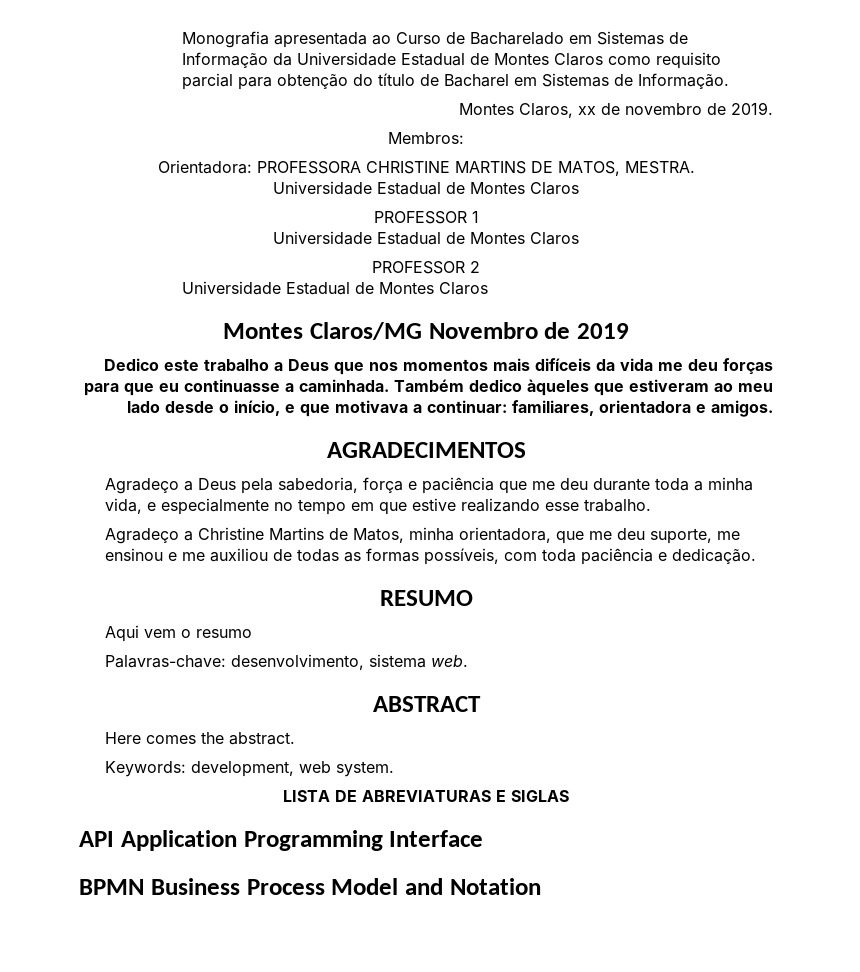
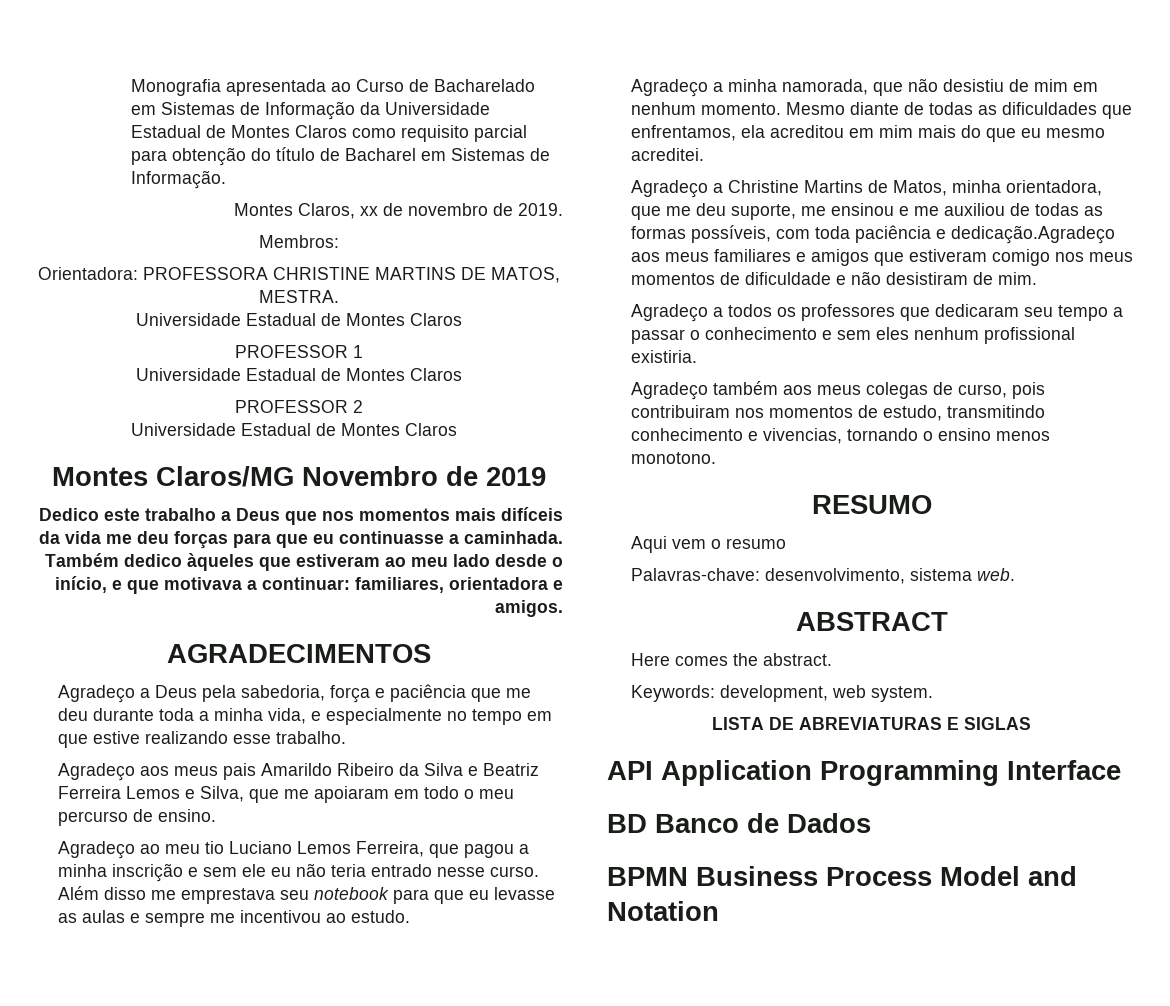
(651, 505) none -> [58,763,540,781] [58,786,515,803] [58,809,217,826] [58,841,530,859] [58,863,540,882] [58,886,556,904] [58,910,411,927] [631,78,1099,97] [631,102,1133,119] [631,125,1106,142] [631,148,705,161] // Agradeço aos meus pais Amarildo Ribeiro da Silva e Beatriz Ferreira Lemos e Silva, que me apoiaram em todo o meu percurso de ensino. // Agradeço ao meu tio Luciano Lemos Ferreira, que pagou a minha inscrição e sem ele eu não teria entrado nesse curso. Além disso me emprestava seu notebook para que eu levasse as aulas e sempre me incentivou ao estudo. // Agradeço a minha namorada, que não desistiu de mim em nenhum momento. Mesmo diante de todas as dificuldades que enfrentamos, ela acreditou em mim mais do que eu mesmo acreditei.
[671,548,756,564] dedicação. -> [951,225,1116,244] [631,249,1134,266] [631,271,1038,285] [631,304,1124,322] [631,327,1076,344] [631,350,698,363] [631,381,1046,400] [631,405,1046,421] [631,428,1051,444] [631,452,717,464] dedicação.Agradeço aos meus familiares e amigos que estiveram comigo nos meus momentos de dificuldade e não desistiram de mim. // Agradeço a todos os professores que dedicaram seu tempo a passar o conhecimento e sem eles nenhum profissional existiria. // Agradeço também aos meus colegas de curso, pois contribuiram nos momentos de estudo, transmitindo conhecimento e vivencias, tornando o ensino menos monotono.
(484, 838) none -> [607,813,871,833] // BD Banco de Dados

